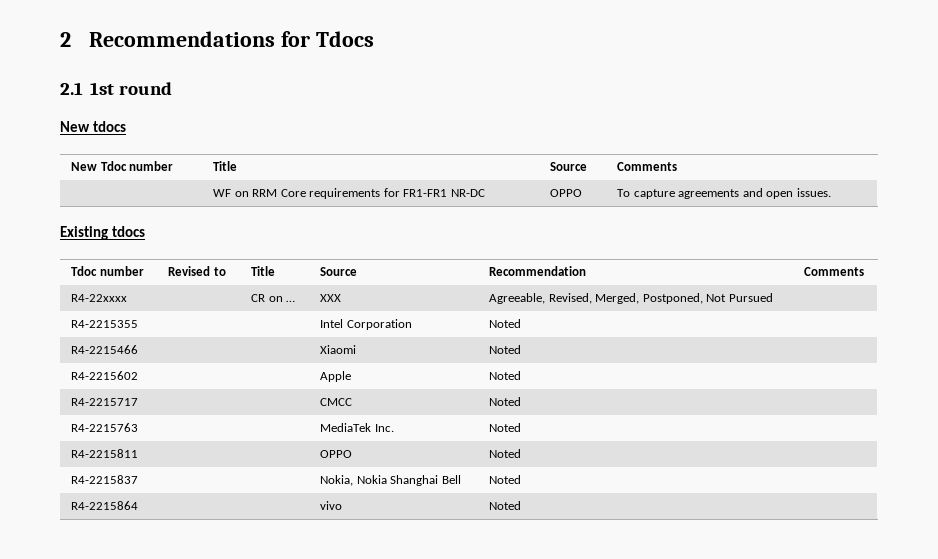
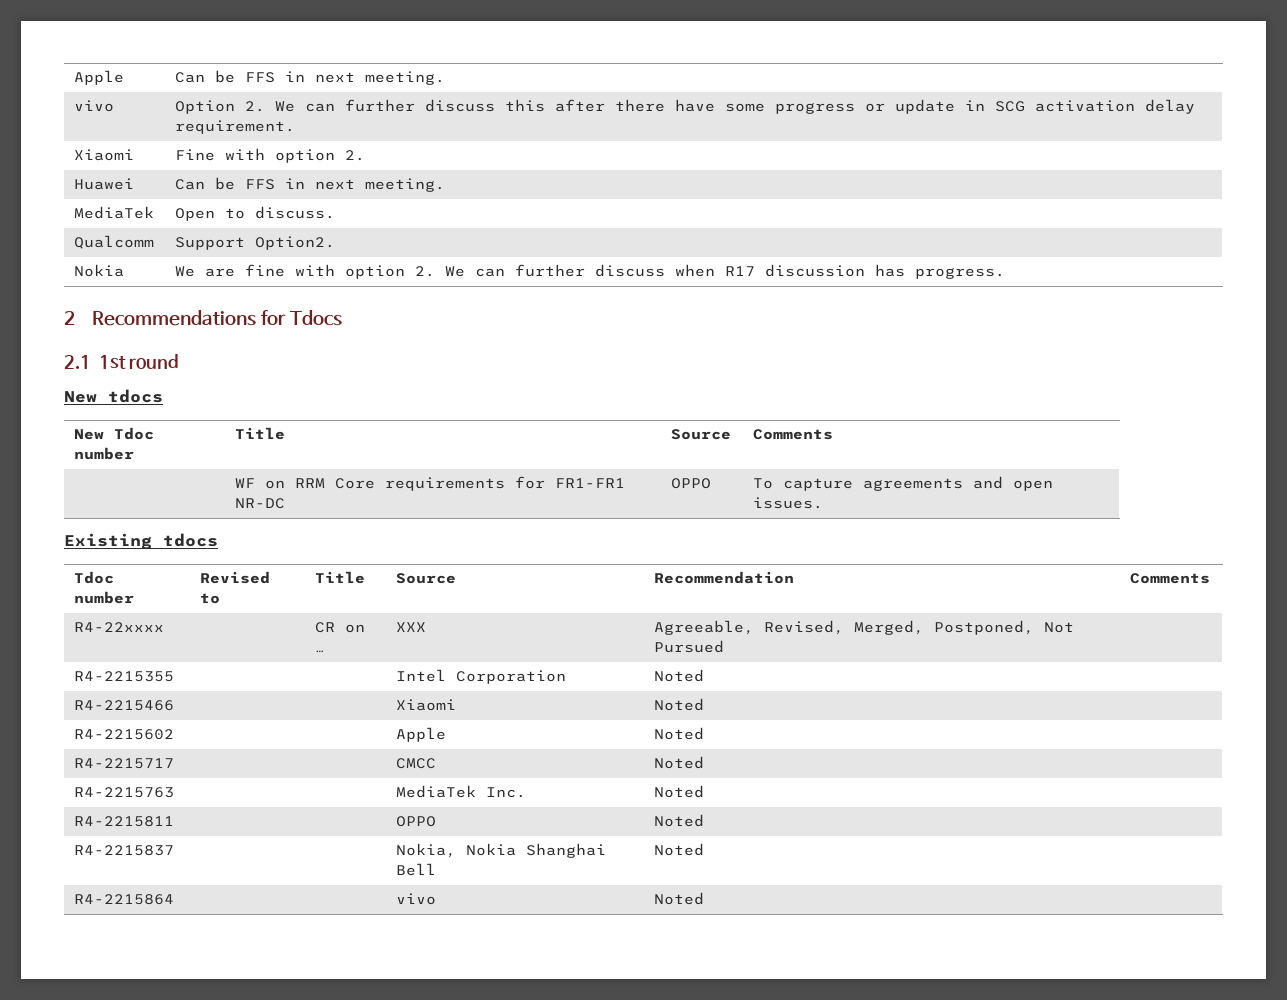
(60, 39) none -> [74,70,125,85] [175,70,446,85] [74,100,115,112] [175,99,1196,114] [175,120,296,134] [74,149,135,161] [175,148,366,163] [74,178,135,190] [175,177,446,192] [74,206,155,219] [175,206,336,221] [74,235,155,249] [175,236,336,250] [74,264,125,277] [175,264,1006,279] Apple | Can be FFS in next meeting. // vivo | Option 2. We can further discuss this after there have some progress or update in SCG activation delay requirement. // Xiaomi | Fine with option 2. // Huawei | Can be FFS in next meeting. // MediaTek | Open to discuss. // Qualcomm | Support Option2. // Nokia | We are fine with option 2. We can further discuss when R17 discussion has progress. //

